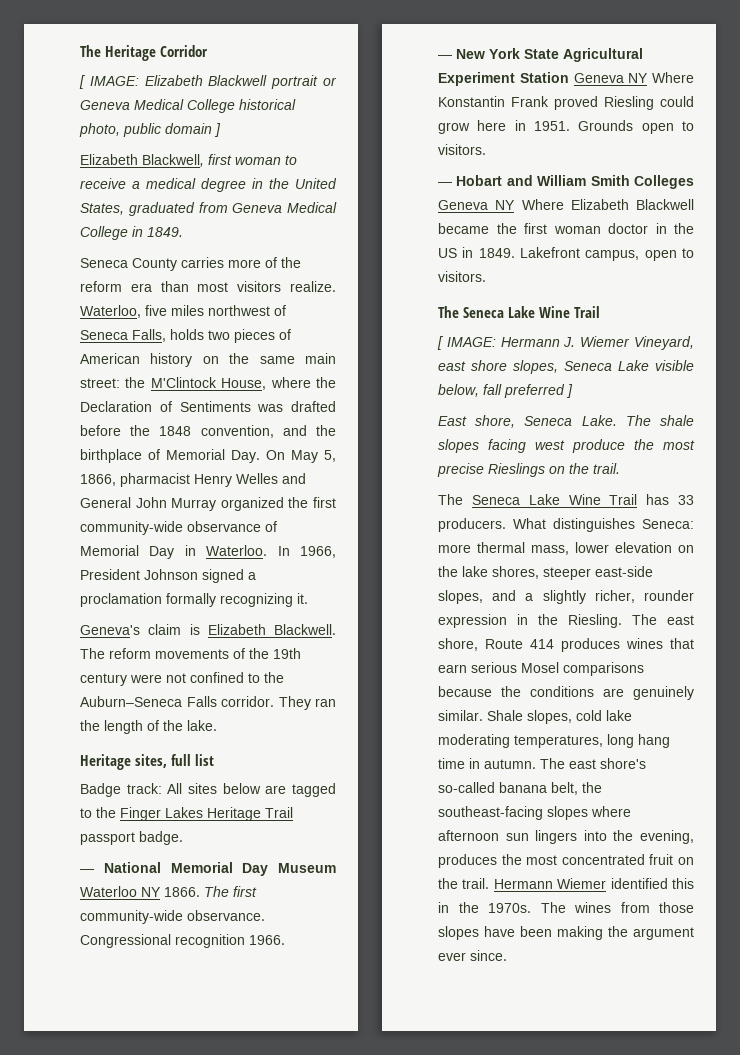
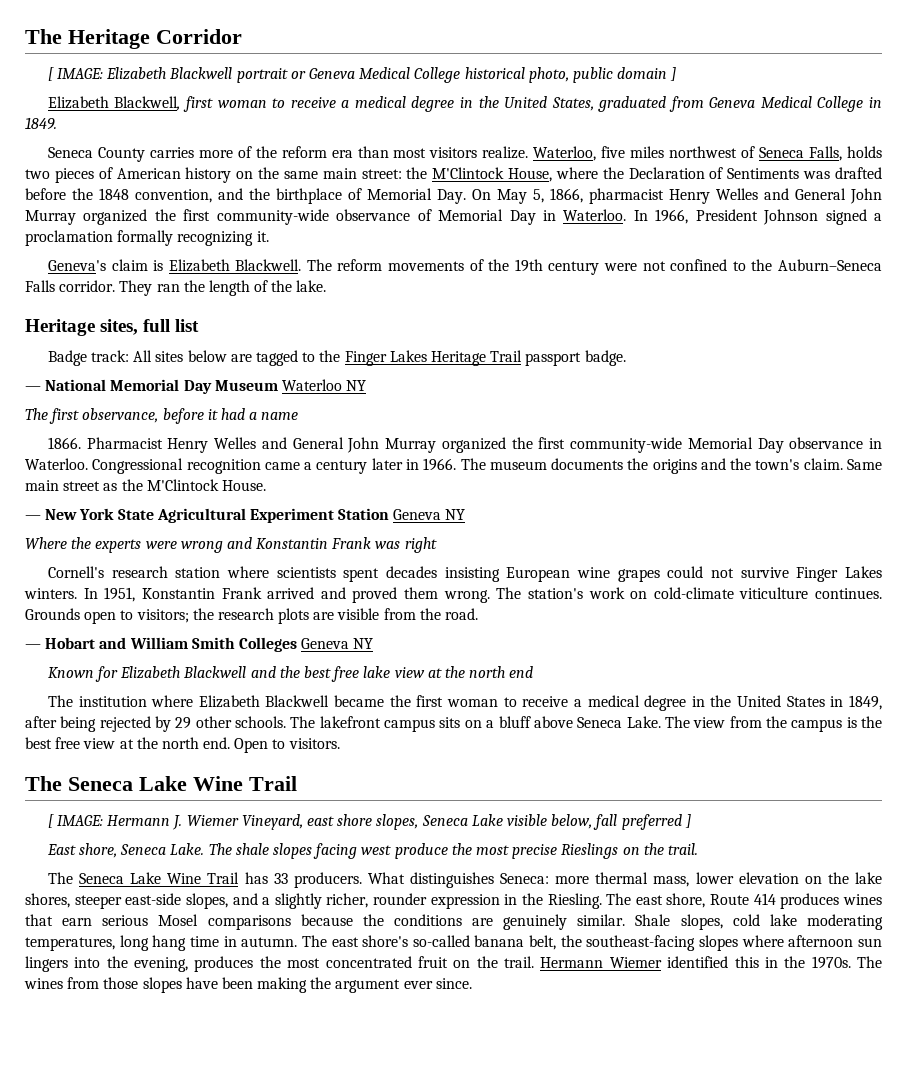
[164,887,200,897] 1866. -> (367, 385) //
[80,910,265,924] [80,934,285,948] community-wide observance. Congressional recognition 1966. -> [82,408,299,424] [47,437,882,453] [25,458,883,474] [25,479,266,491] observance, before it had a name // 1866. Pharmacist Henry Welles and General John Murray organized the first community-wide Memorial Day observance in Waterloo. Congressional recognition came a century later in 1966. The museum documents the origins and the town's claim. Same main street as the M'Clintock House.
[652,72,694,83] [438,96,694,110] [438,120,694,134] [438,144,486,155] Where Konstantin Frank proved Riesling could grow here in 1951. Grounds open to visitors. -> [25,537,437,553] [47,566,883,582] [24,587,882,603] [25,608,479,624] // Where the experts were wrong and Konstantin Frank was right // Cornell's research station where scientists spent decades insisting European wine grapes could not survive Finger Lakes winters. In 1951, Konstantin Frank arrived and proved them wrong. The station's work on cold-climate viticulture continues. Grounds open to visitors; the research plots are visible from the road.
[521,199,564,210] Where -> [47,666,534,682] [47,695,194,707] // Known for Elizabeth Blackwell and the best free lake view at the north end // The institution where
[608,223,694,234] [438,247,677,261] doctor in the US in 1849. Lakefront campus, open -> [503,695,882,711] [25,716,882,732] [25,737,269,753] to receive a medical degree in the United States in 1849, after being rejected by 29 other schools. The lakefront campus sits on a bluff above Seneca Lake. The view from the campus is the best free view at the north end. Open

